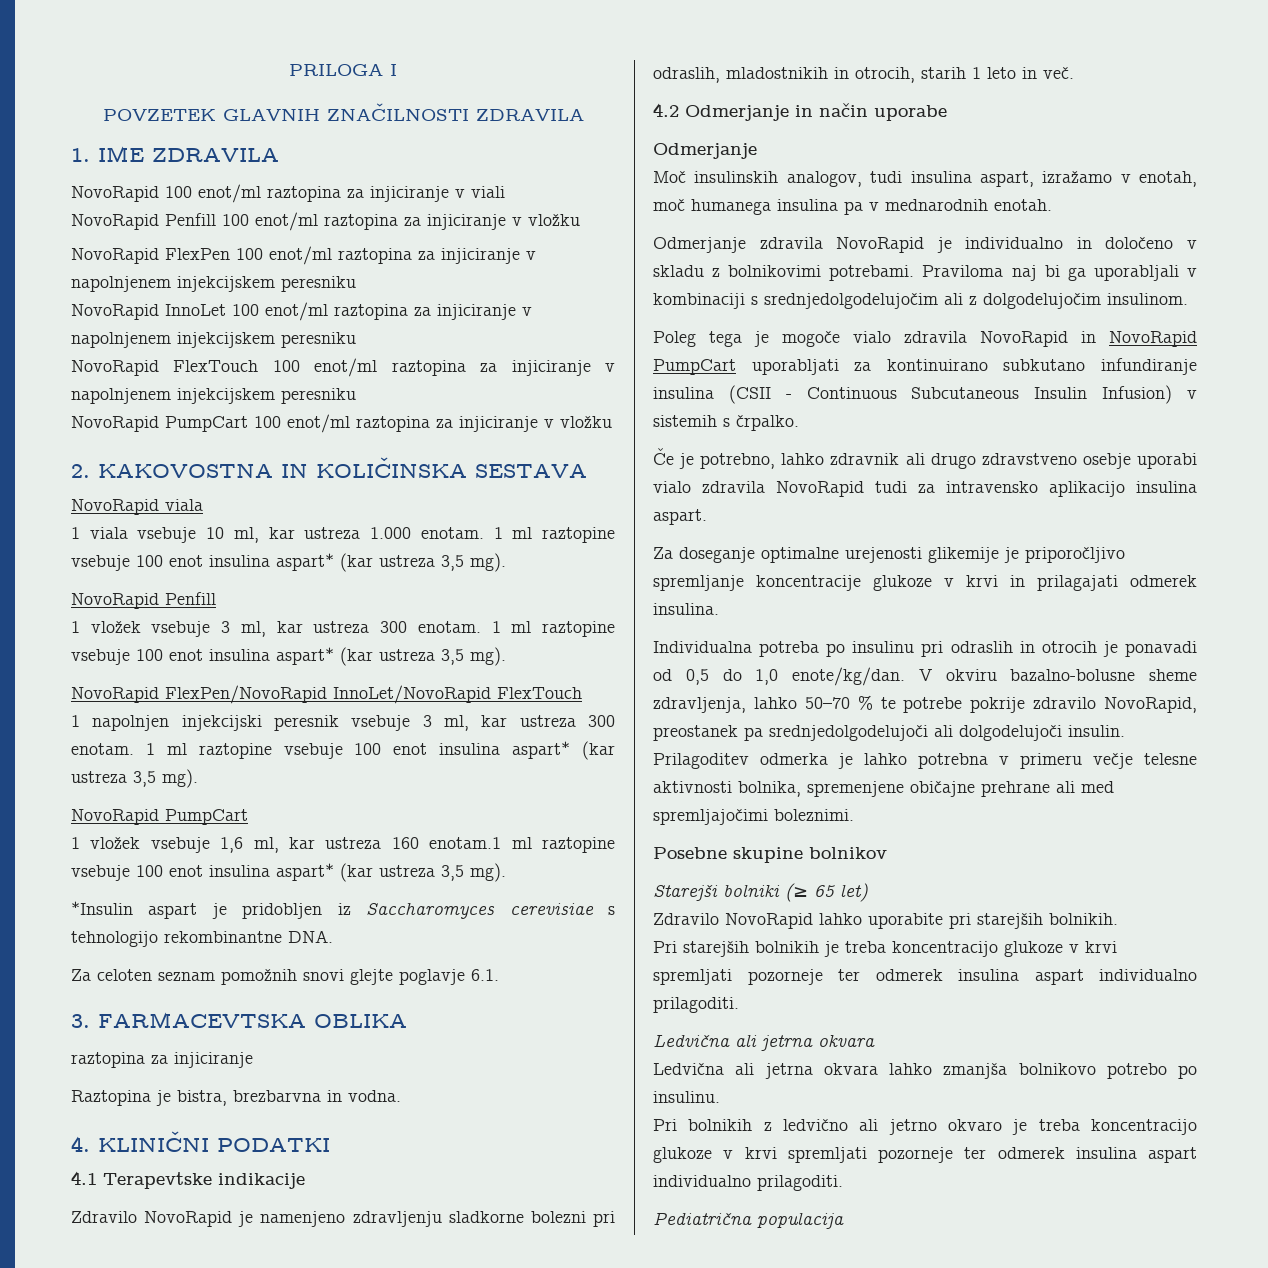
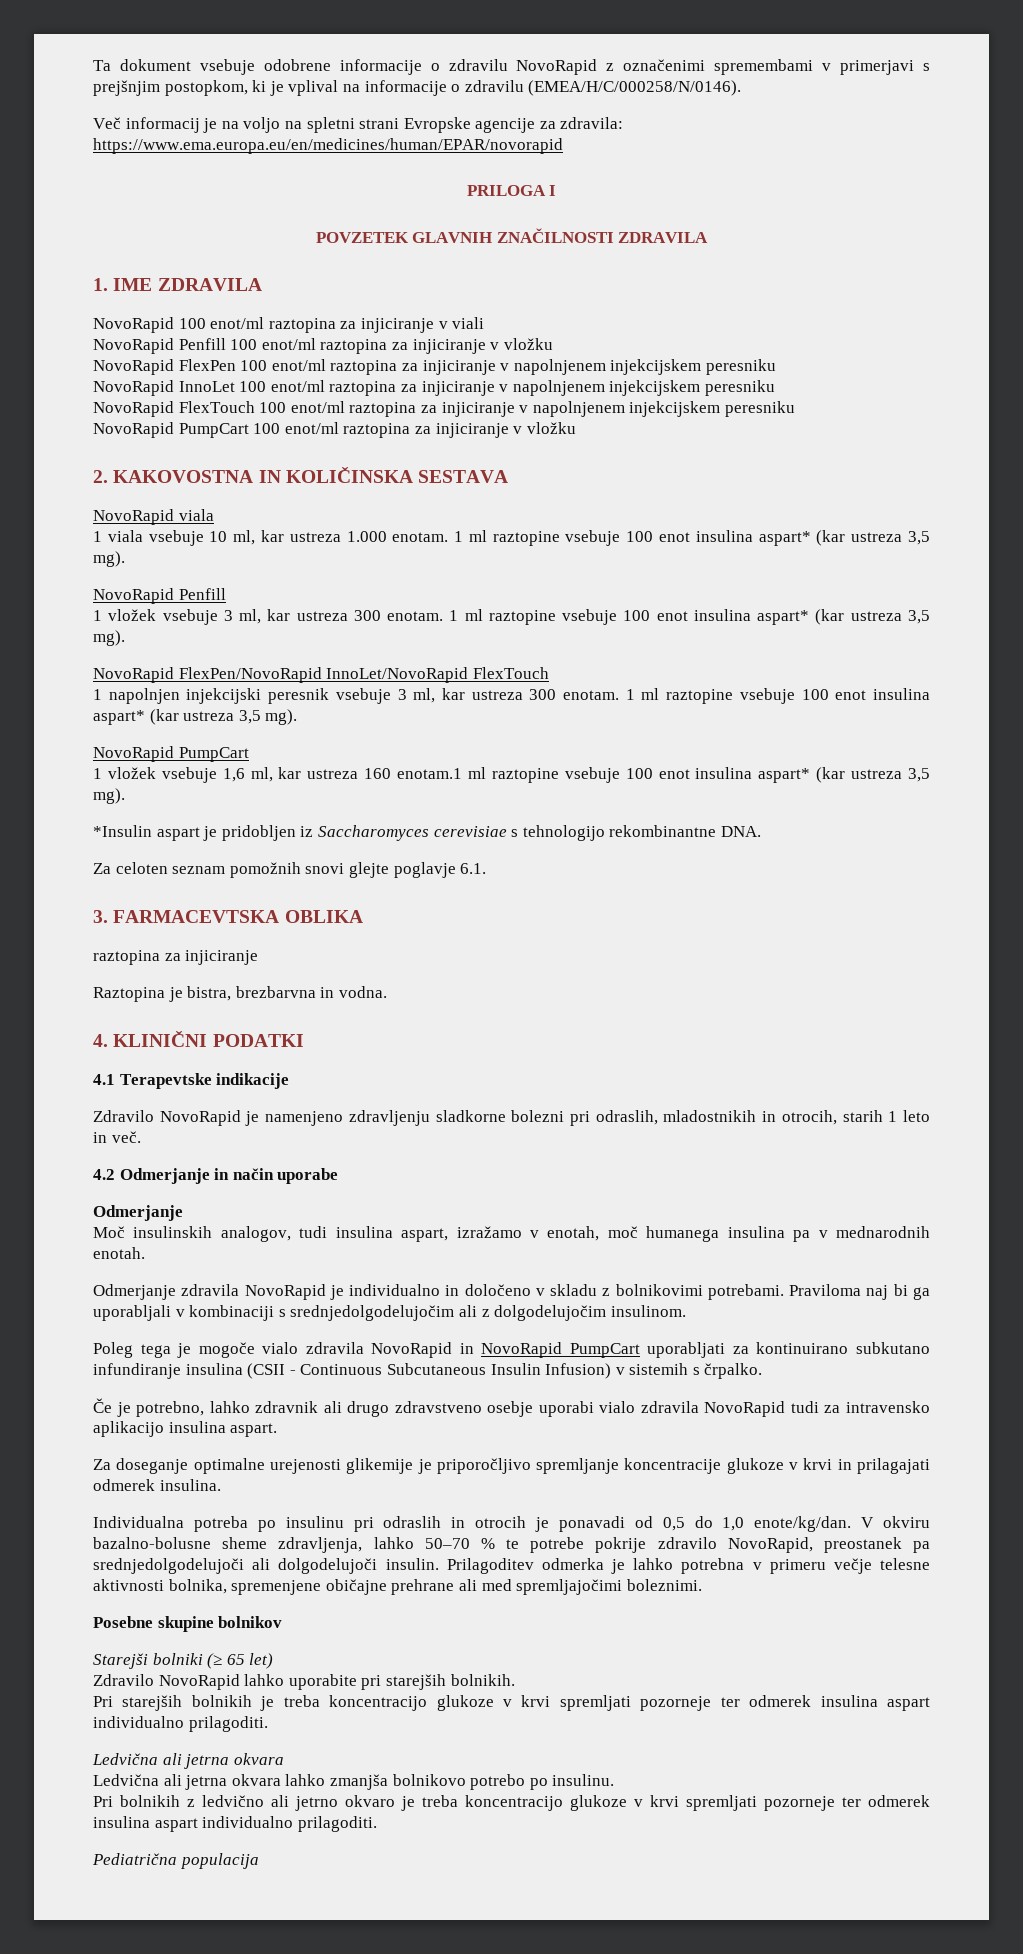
(289, 70) none -> [93,59,930,75] [93,80,742,96] [93,117,624,133] [93,138,563,154] Ta dokument vsebuje odobrene informacije o zdravilu NovoRapid z označenimi spremembami v primerjavi s prejšnjim postopkom, ki je vplival na informacije o zdravilu (EMEA/H/C/000258/N/0146). // Več informacij je na voljo na spletni strani Evropske agencije za zdravila: https://www.ema.europa.eu/en/medicines/human/EPAR/novorapid //

